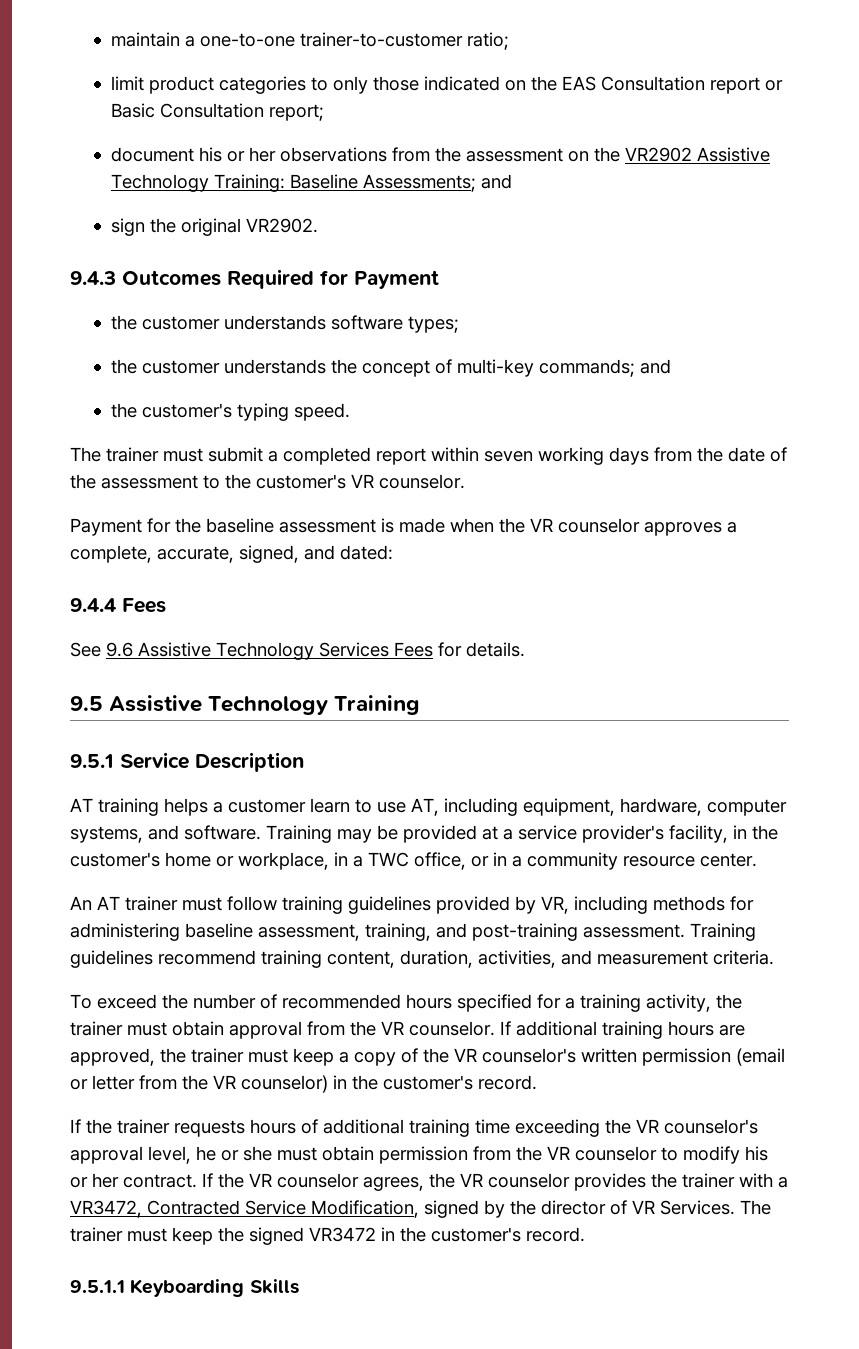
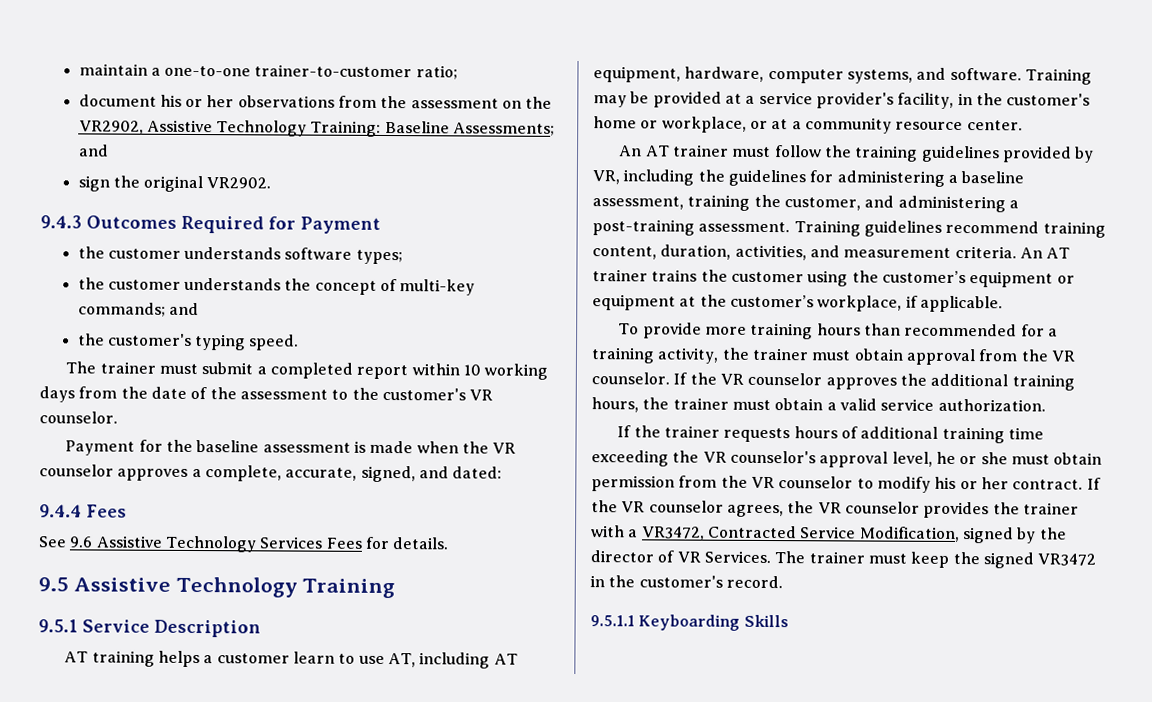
[111,76,784,94] [111,103,325,121] // limit product categories to only those indicated on the EAS Consultation report or Basic Consultation report; -> (458, 72) none
[625,147,693,162] VR2902 -> [78,120,144,135] VR2902,
[484,451,533,462] seven -> [462,364,481,376] 10
(518, 807) none -> [493,653,518,665] AT
[334,852,507,870] in a TWC office, or in -> [749,119,789,130] or at
(277, 903) none -> [824,145,852,158] the
[653,896,725,911] methods -> [697,169,806,187] the guidelines
(180, 932) none -> [947,174,958,183] a
[365,923,467,941] training, and -> [687,194,1019,213] training the customer, and administering a
[70,994,532,1012] // To exceed the number of recommended hours specified -> [1019,247,1071,259] [592,269,1075,288] [592,294,1003,313] [618,322,1018,340] An AT trainer trains the customer using the customer’s equipment or equipment at the customer’s workplace, if applicable. // To provide more training hours than recommended
[516,1021,745,1039] [70,1048,785,1066] [70,1075,537,1093] additional training hours are approved, the trainer must keep a copy of the VR counselor's written permission (email or letter from the VR counselor) in the customer's record. -> [689,372,1075,391] [591,397,1046,413] the VR counselor approves the additional training hours, the trainer must obtain a valid service authorization.

